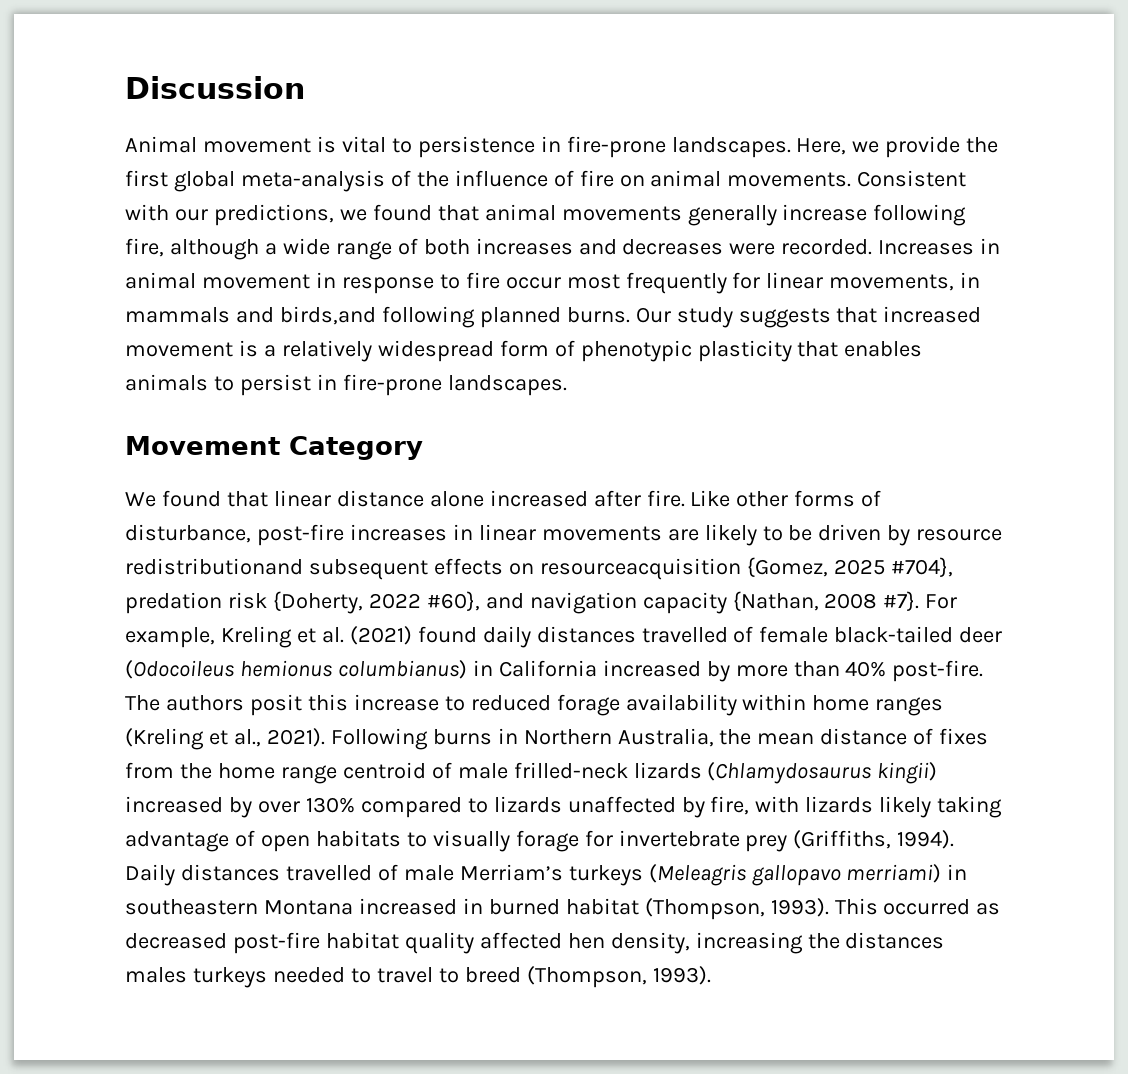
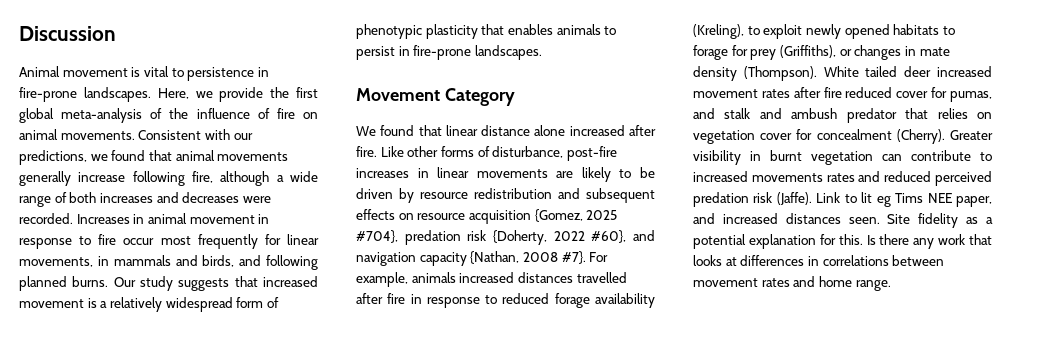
[279,306,376,325] birds,and -> [202,255,262,267] birds, and
[125,558,303,575] redistributionand -> [474,188,580,199] redistribution and
[539,558,741,580] resourceacquisition -> [417,210,531,224] resource acquisition
[220,626,1003,648] [125,660,984,682] [125,694,944,716] [125,728,989,750] [125,762,938,784] [125,796,1003,818] [125,830,310,852] Kreling et al. (2021) found daily distances travelled of female black-tailed deer (Odocoileus hemionus columbianus) in California increased by more than 40% post-fire. The authors posit this increase to reduced forage availability within home ranges (Kreling et al., 2021). Following burns in Northern Australia, the mean distance of fixes from the home range centroid of male frilled-neck lizards (Chlamydosaurus kingii) increased by over 130% compared to lizards unaffected by fire, with lizards likely taking advantage of open -> [411,272,627,283] [356,293,655,308] [693,24,890,39] animals increased distances travelled after fire in response to reduced forage availability (Kreling), to exploit newly opened
[432,830,510,852] visually -> (955, 30) none
[618,830,955,852] [125,864,968,886] [125,898,1001,920] [125,932,945,954] [125,966,711,988] invertebrate prey (Griffiths, 1994). Daily distances travelled of male Merriam’s turkeys (Meleagris gallopavo merriami) in southeastern Montana increased in burned habitat (Thompson, 1993). This occurred as decreased post-fire habitat quality affected hen density, increasing the distances males turkeys needed to travel to breed (Thompson, 1993). -> [750,45,950,60] [693,66,992,81] [693,87,992,102] [693,108,992,123] [693,129,993,144] [693,150,992,165] [693,171,992,186] [693,192,992,207] [693,213,993,228] [693,234,992,249] [693,255,945,266] [693,276,891,291] prey (Griffiths), or changes in mate density (Thompson). White tailed deer increased movement rates after fire reduced cover for pumas, and stalk and ambush predator that relies on vegetation cover for concealment (Cherry). Greater visibility in burnt vegetation can contribute to increased movements rates and reduced perceived predation risk (Jaffe). Link to lit eg Tims NEE paper, and increased distances seen. Site fidelity as a potential explanation for this. Is there any work that looks at differences in correlations between movement rates and home range.

